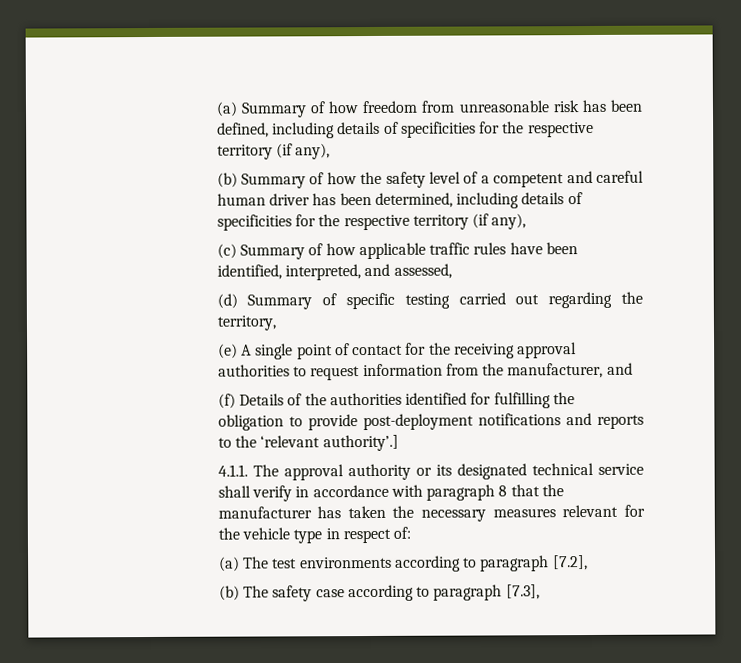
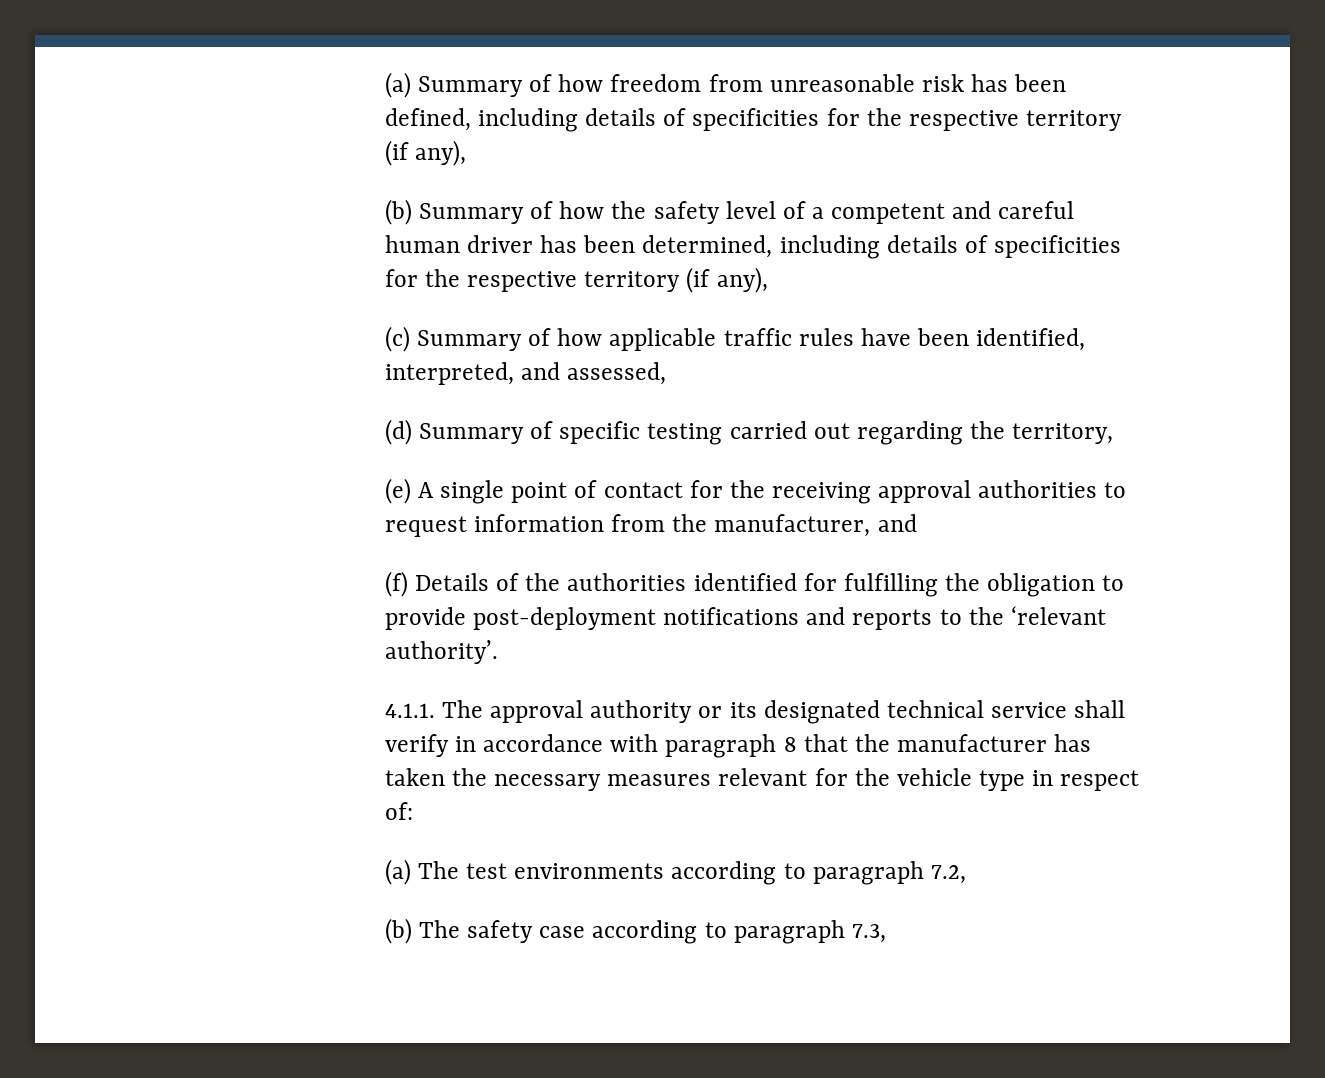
[322,434,399,452] authority’.] -> [384,640,498,664] authority’.
[552,555,588,571] [7.2], -> [930,865,966,884] 7.2,
[505,584,540,600] [7.3], -> [851,924,886,943] 7.3,

